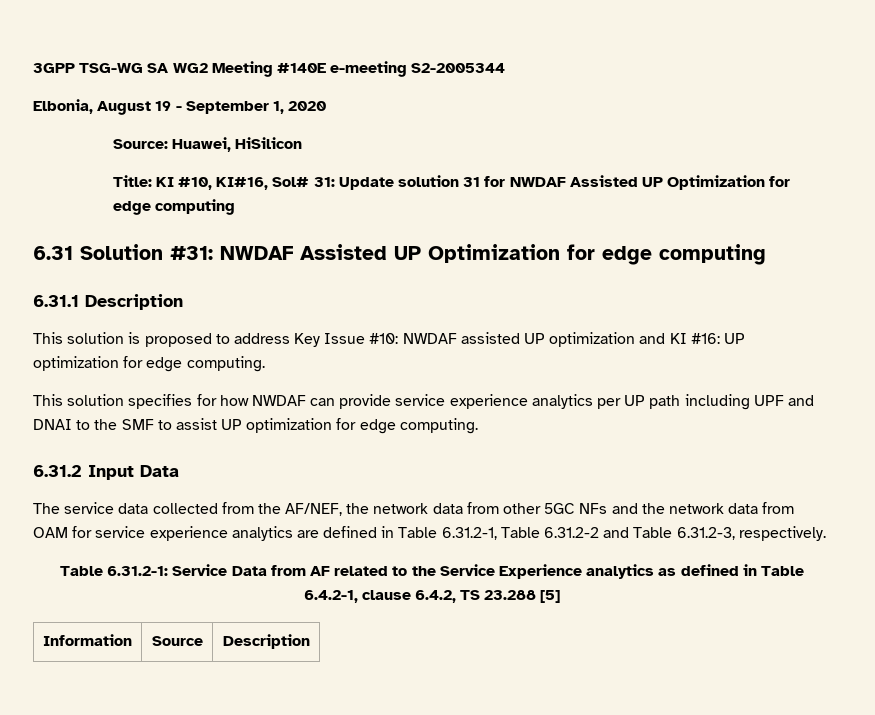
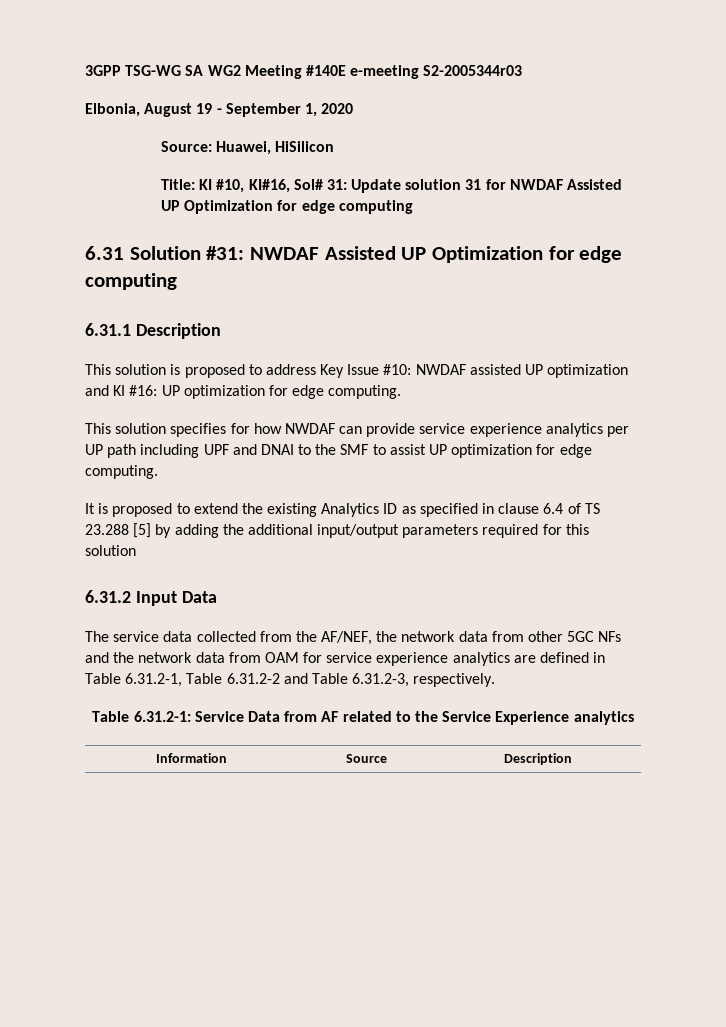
[411,63,506,73] S2-2005344 -> [423,65,523,76] S2-2005344r03
(478, 426) none -> [85,503,600,517] [85,523,589,538] [85,545,136,556] // It is proposed to extend the existing Analytics ID as specified in clause 6.4 of TS 23.288 [5] by adding the additional input/output parameters required for this solution
[658,564,804,576] [303,590,561,603] as defined in Table 6.4.2-1, clause 6.4.2, TS 23.288 [5] -> (634, 718) none

